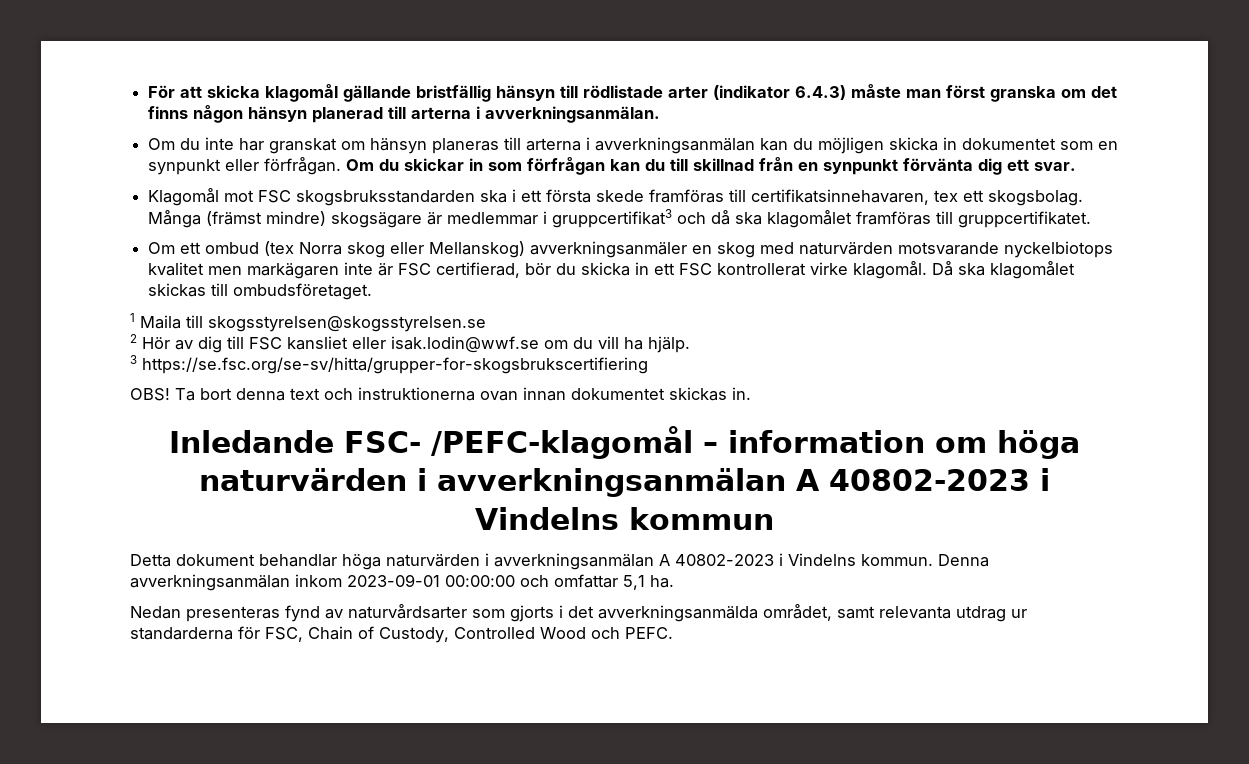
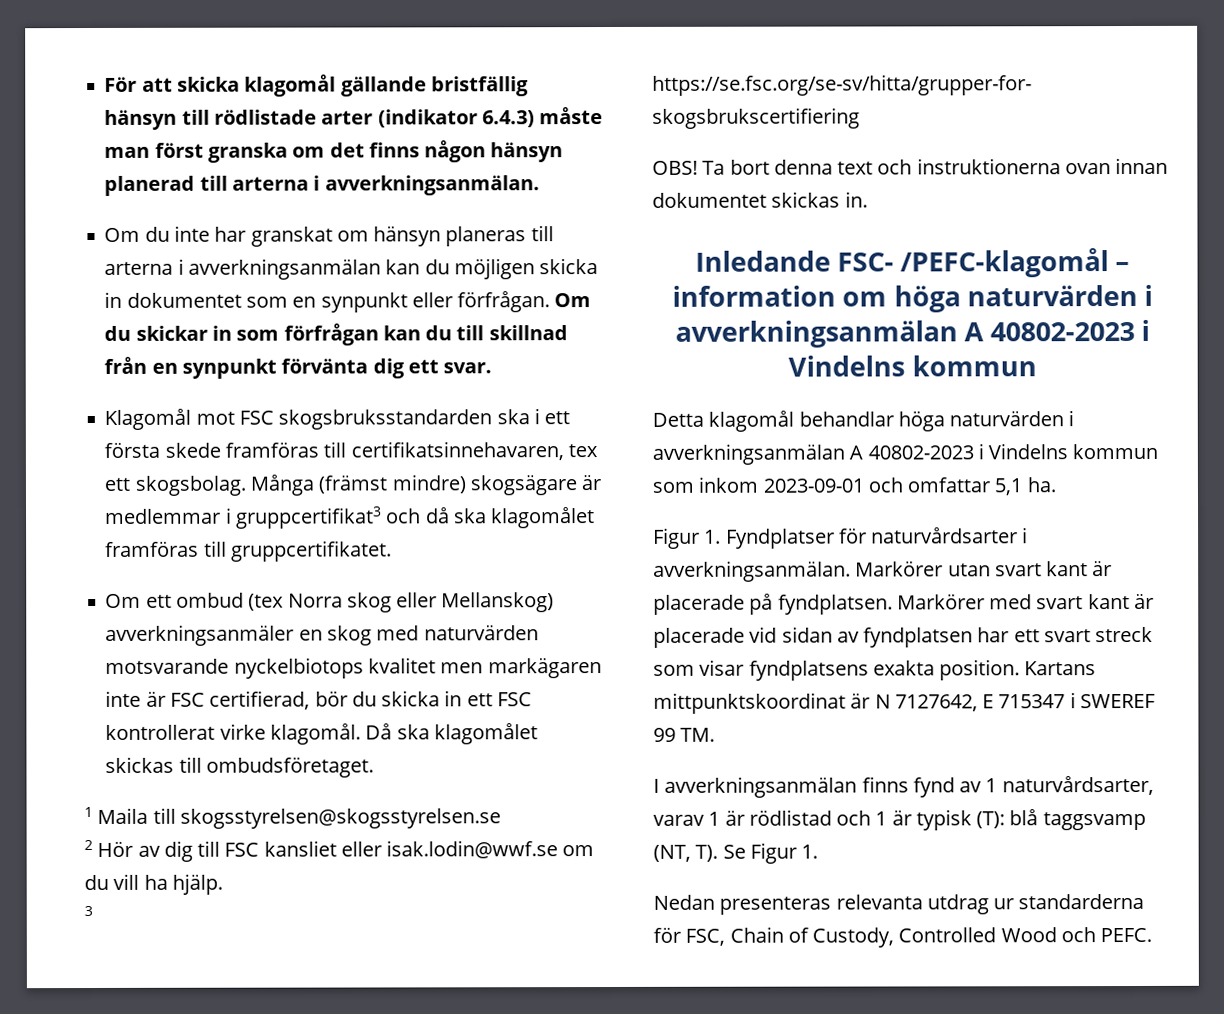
[176,554,255,566] dokument -> [708,410,795,432] klagomål
[861,554,989,567] [130,574,290,591] kommun. Denna avverkningsanmälan -> [1072,443,1159,460] [652,481,694,493] kommun som
[445,575,515,587] 00:00:00 -> (864, 485) none
[130,604,875,622] Nedan presenteras fynd av naturvårdsarter som gjorts i det avverkningsanmälda området, samt -> [653,527,1029,549] [653,560,1113,582] [653,593,1154,615] [653,626,1154,648] [653,659,1097,681] [653,692,1155,714] [653,727,716,742] [653,775,1154,798] [653,809,1146,831] [653,842,819,864] [653,894,832,915] Figur 1. Fyndplatser för naturvårdsarter i avverkningsanmälan. Markörer utan svart kant är placerade på fyndplatsen. Markörer med svart kant är placerade vid sidan av fyndplatsen har ett svart streck som visar fyndplatsens exakta position. Kartans mittpunktskoordinat är N 7127642, E 715347 i SWEREF 99 TM. // I avverkningsanmälan finns fynd av 1 naturvårdsarter, varav 1 är rödlistad och 1 är typisk (T): blå taggsvamp (NT, T). Se Figur 1. // Nedan presenteras

